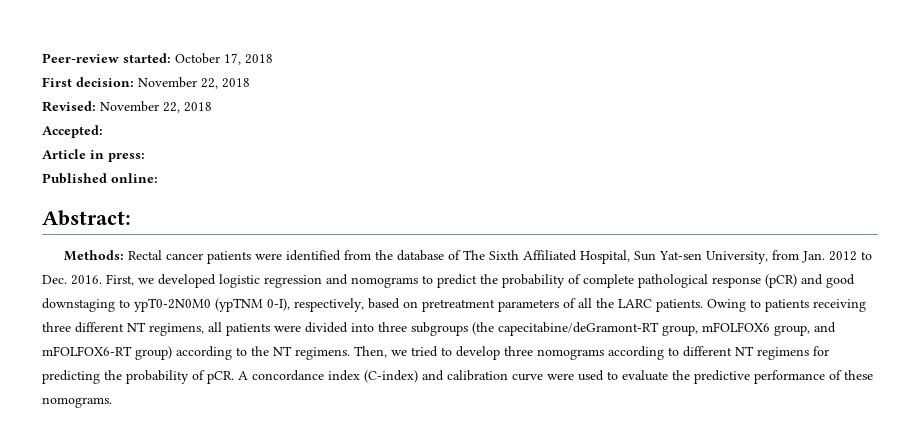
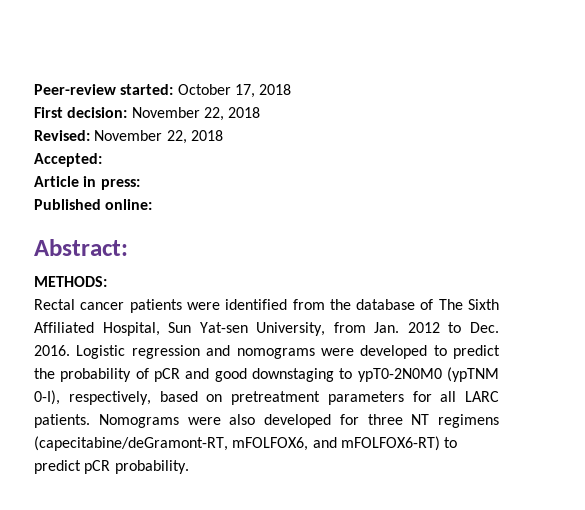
[63,250,124,261] Methods: -> [34,276,107,287] METHODS: //
[106,274,260,288] First, we developed logistic -> [76,345,126,359] Logistic
(418, 282) none -> [320,345,428,359] were developed
[583,274,797,288] complete pathological response (pCR) -> [154,368,180,382] pCR
[563,298,866,312] [42,322,836,336] [42,346,829,360] [42,370,873,384] [42,397,112,408] of all the LARC patients. Owing to patients receiving three different NT regimens, all patients were divided into three subgroups (the capecitabine/deGramont-RT group, mFOLFOX6 group, and mFOLFOX6-RT group) according to the NT regimens. Then, we tried to develop three nomograms according to different NT regimens for predicting the probability of pCR. A concordance index (C-index) and calibration curve were used to evaluate the predictive performance of these nomograms. -> [412,391,499,402] [34,414,499,428] [34,436,458,451] [34,460,189,474] for all LARC patients. Nomograms were also developed for three NT regimens (capecitabine/deGramont-RT, mFOLFOX6, and mFOLFOX6-RT) to predict pCR probability.

